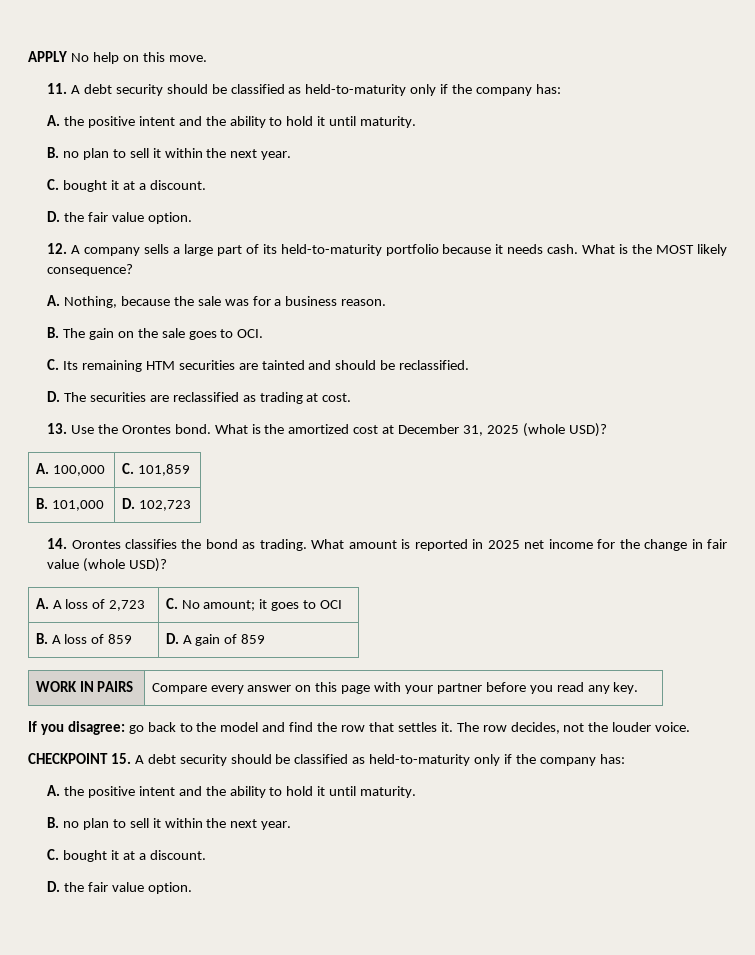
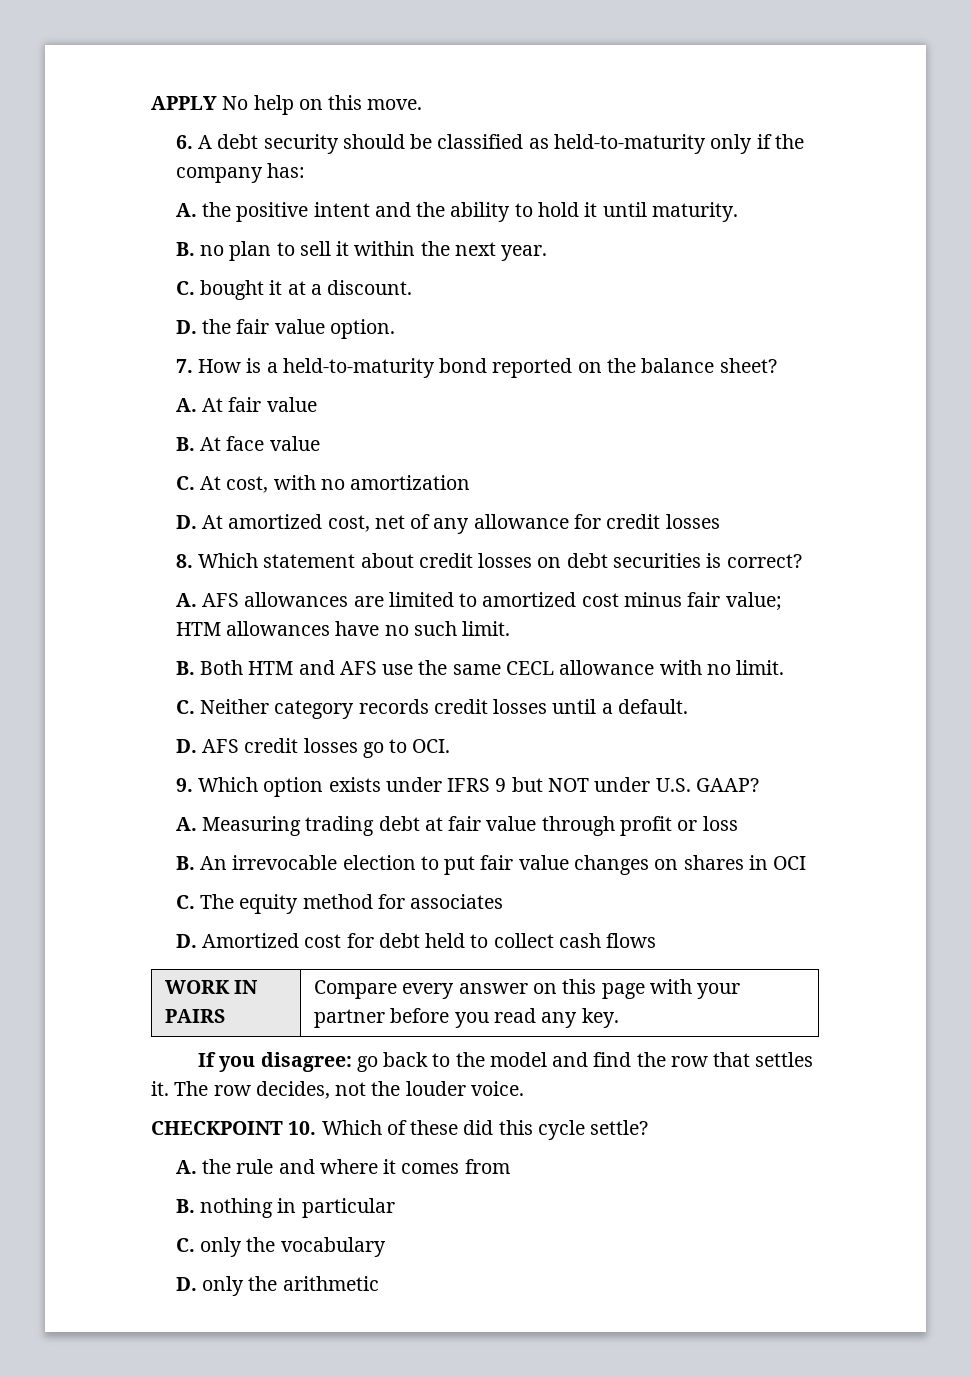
[47,83,68,94] 11. -> [175,135,193,149] 6.
[47,243,728,256] [47,264,134,276] [47,295,387,308] [47,327,264,340] [47,359,470,372] [47,391,352,404] [47,423,607,437] [35,463,105,476] [121,463,190,476] [35,498,104,511] [121,498,191,511] [47,538,727,551] [47,558,167,572] [35,598,146,611] [165,598,343,611] [35,633,133,644] [165,633,266,646] 12. A company sells a large part of its held-to-maturity portfolio because it needs cash. What is the MOST likely consequence? // A. Nothing, because the sale was for a business reason. // B. The gain on the sale goes to OCI. // C. Its remaining HTM securities are tainted and should be reclassified. // D. The securities are reclassified as trading at cost. // 13. Use the Orontes bond. What is the amortized cost at December 31, 2025 (whole USD)? // A. 100,000 | C. 101,859 // B. 101,000 | D. 102,723 // 14. Orontes classifies the bond as trading. What amount is reported in 2025 net income for the change in fair value (whole USD)? // A. A loss of 2,723 | C. No amount; it goes to OCI // B. A loss of 859 | D. A gain of 859 -> [175,358,777,378] [175,397,317,412] [175,436,320,451] [175,475,471,493] [175,514,720,534] [175,553,802,568] [175,592,782,611] [175,621,511,636] [175,660,785,675] [175,699,688,719] [175,738,451,758] [175,777,759,797] [175,816,738,836] [175,855,807,875] [175,894,504,914] [175,933,657,948] 7. How is a held-to-maturity bond reported on the balance sheet? // A. At fair value // B. At face value // C. At cost, with no amortization // D. At amortized cost, net of any allowance for credit losses // 8. Which statement about credit losses on debt securities is correct? // A. AFS allowances are limited to amortized cost minus fair value; HTM allowances have no such limit. // B. Both HTM and AFS use the same CECL allowance with no limit. // C. Neither category records credit losses until a default. // D. AFS credit losses go to OCI. // 9. Which option exists under IFRS 9 but NOT under U.S. GAAP? // A. Measuring trading debt at fair value through profit or loss // B. An irrevocable election to put fair value changes on shares in OCI // C. The equity method for associates // D. Amortized cost for debt held to collect cash flows
[110,753,625,766] [47,785,417,798] [47,817,292,830] [47,849,206,862] [47,881,192,894] 15. A debt security should be classified as held-to-maturity only if the company has: // A. the positive intent and the ability to hold it until maturity. // B. no plan to sell it within the next year. // C. bought it at a discount. // D. the fair value option. -> [288,1120,649,1140] [175,1159,510,1174] [175,1198,395,1218] [175,1237,386,1257] [175,1276,379,1296] 10. Which of these did this cycle settle? // A. the rule and where it comes from // B. nothing in particular // C. only the vocabulary // D. only the arithmetic

